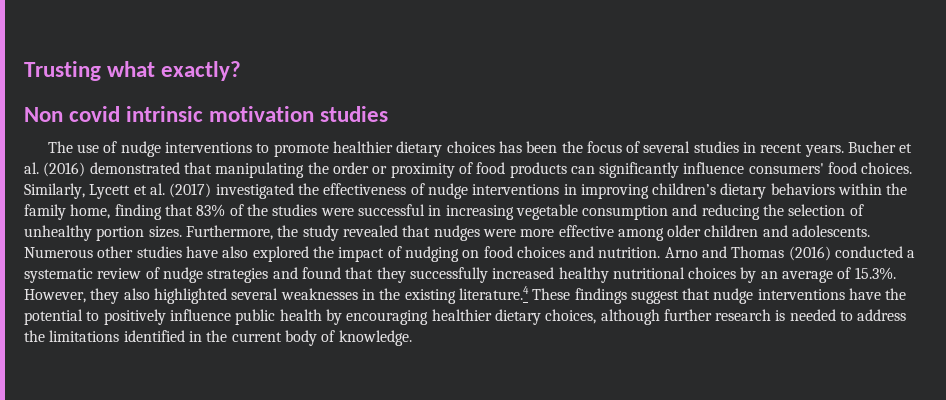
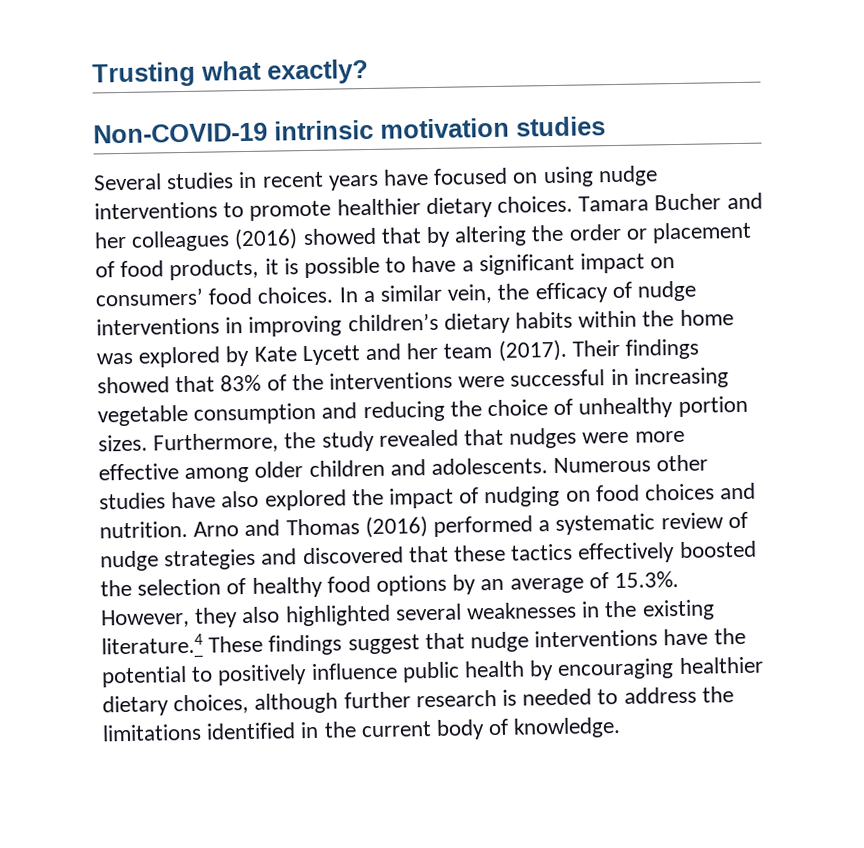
[24,106,121,122] Non covid -> [93,122,268,144] Non-COVID-19
[47,141,118,153] The use of -> [93,166,594,191] Several studies in recent years have focused on using
[446,141,913,157] [24,162,305,178] choices has been the focus of several studies in recent years. Bucher et al. (2016) demonstrated that manipulating -> [497,192,763,213] [94,225,528,252] choices. Tamara Bucher and her colleagues (2016) showed that by altering
[390,163,455,178] proximity -> [652,221,753,244] placement
[509,162,913,178] [24,183,407,199] products can significantly influence consumers' food choices. Similarly, Lycett et al. (2017) investigated the effectiveness -> [169,252,676,281] [95,282,609,307] products, it is possible to have a significant impact on consumers’ food choices. In a similar vein, the efficacy
[770,183,835,195] behaviors -> [515,311,574,329] habits
[24,204,162,220] family home, finding -> [679,309,734,326] [96,338,700,368] [97,376,170,394] home was explored by Kate Lycett and her team (2017). Their findings showed
[272,204,318,216] studies -> [329,371,454,390] interventions
[788,204,846,216] selection -> [487,399,549,417] choice
[835,246,904,258] conducted -> [433,515,534,537] performed
[301,267,737,283] found that they successfully increased healthy nutritional choices -> [301,540,757,565] [100,574,448,598] discovered that these tactics effectively boosted the selection of healthy food options

